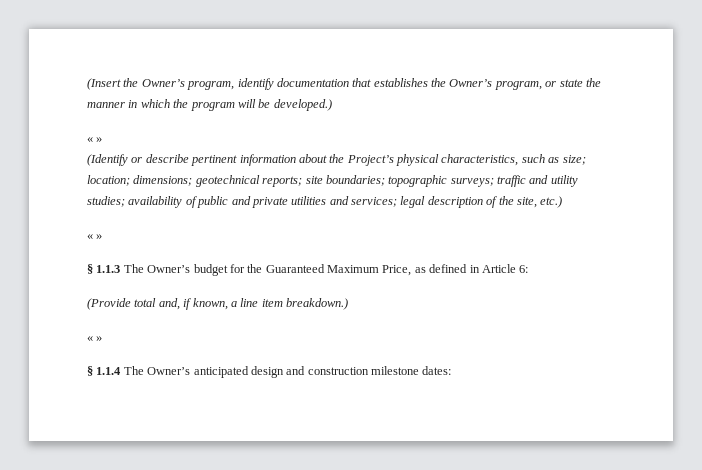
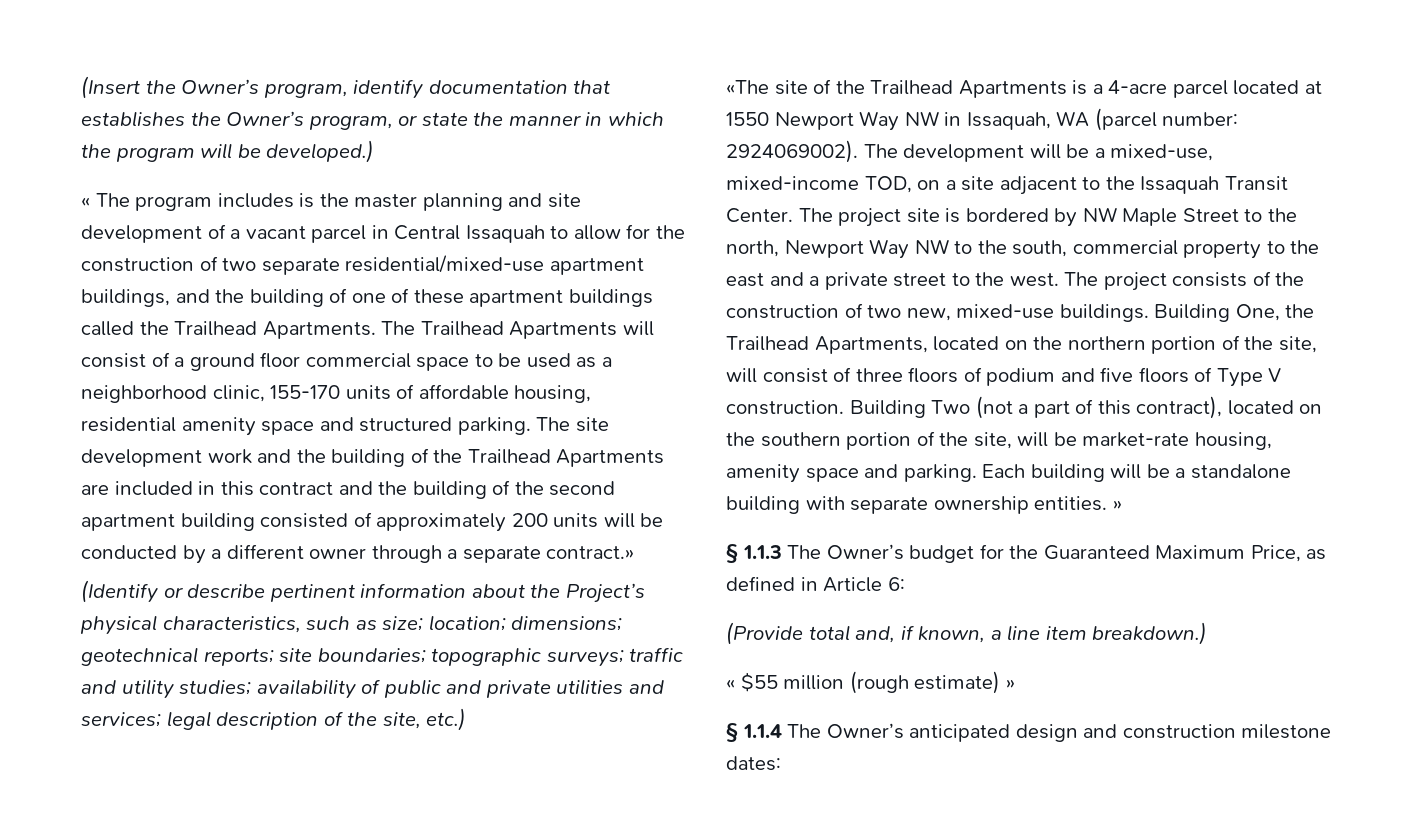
[96,137,103,142] » -> [95,193,581,211] [81,224,685,243] [81,255,644,275] [81,288,653,307] [81,321,654,339] [81,352,612,371] [81,384,592,403] [81,417,609,436] [81,448,665,467] [81,480,616,499] [81,512,664,532] [81,544,635,564] The program includes is the master planning and site development of a vacant parcel in Central Issaquah to allow for the construction of two separate residential/mixed-use apartment buildings, and the building of one of these apartment buildings called the Trailhead Apartments. The Trailhead Apartments will consist of a ground floor commercial space to be used as a neighborhood clinic, 155-170 units of affordable housing, residential amenity space and structured parking. The site development work and the building of the Trailhead Apartments are included in this contract and the building of the second apartment building consisted of approximately 200 units will be conducted by a different owner through a separate contract.»
[87,234,93,239] « -> [726,79,1322,98] [726,108,1239,131] [726,140,1214,163] [726,176,1288,195] [726,207,1297,227] [726,239,1320,259] [726,271,1305,291] [726,303,1315,322] [726,335,1317,354] [726,367,1282,387] [726,396,1323,419] [726,431,1272,450] [726,464,1291,483] [726,496,1108,514] «The site of the Trailhead Apartments is a 4-acre parcel located at 1550 Newport Way NW in Issaquah, WA (parcel number: 2924069002). The development will be a mixed‐use, mixed‐income TOD, on a site adjacent to the Issaquah Transit Center. The project site is bordered by NW Maple Street to the north, Newport Way NW to the south, commercial property to the east and a private street to the west. The project consists of the construction of two new, mixed‐use buildings. Building One, the Trailhead Apartments, located on the northern portion of the site, will consist of three floors of podium and five floors of Type V construction. Building Two (not a part of this contract), located on the southern portion of the site, will be market‐rate housing, amenity space and parking. Each building will be a standalone building with separate ownership entities.
(93, 338) none -> [740,671,1001,694] $55 million (rough estimate)

